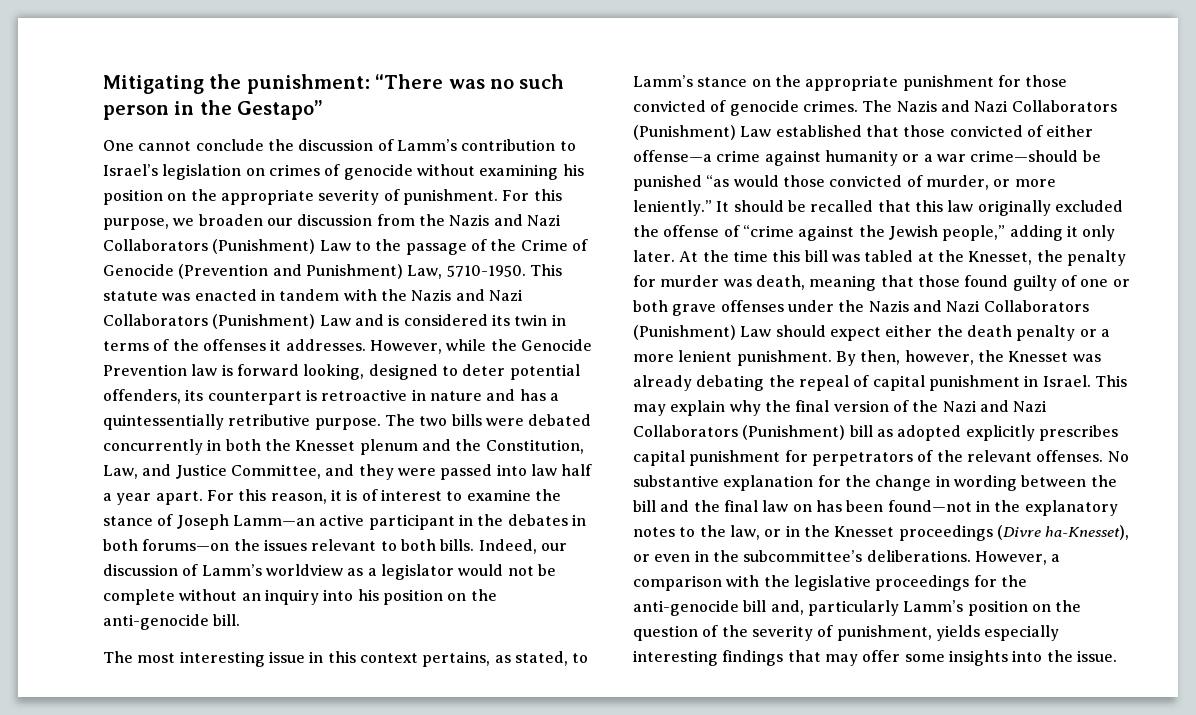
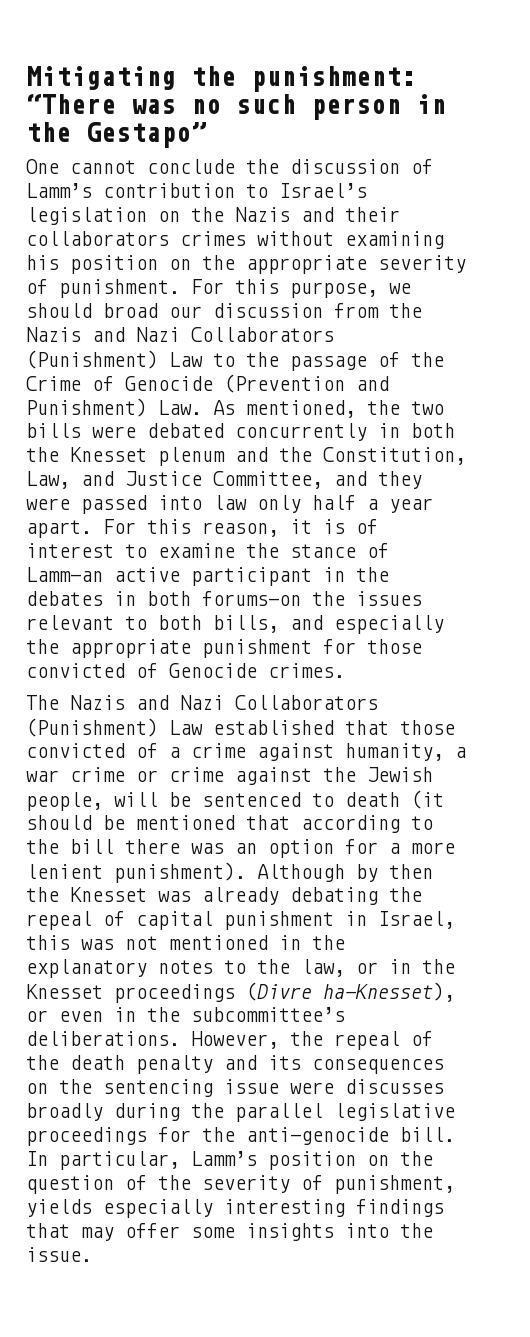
[268,164,413,180] crimes of genocide -> [191,207,400,222] [26,231,246,246] the Nazis and their collaborators crimes
[198,214,263,226] broaden -> [26,303,158,318] should broad
[407,264,562,279] [103,289,523,301] [103,314,566,329] [103,339,592,354] [103,364,580,380] [103,389,559,405] [103,414,415,430] Law, 5710-1950. This statute was enacted in tandem with the Nazis and Nazi Collaborators (Punishment) Law and is considered its twin in terms of the offenses it addresses. However, while the Genocide Prevention law is forward looking, designed to deter potential offenders, its counterpart is retroactive in nature and has a quintessentially retributive purpose. The -> [158,400,400,418] Law. As mentioned, the
(557, 470) none -> [257,495,301,513] only
[176,514,229,530] Joseph -> (389, 550) none
[440,539,567,554] [103,564,556,580] [103,589,497,605] [103,614,241,630] [103,651,589,667] [633,75,771,87] bills. Indeed, our discussion of Lamm’s worldview as a legislator would not be complete without an inquiry into his position on the anti-genocide bill. // The most interesting issue in this context pertains, as stated, to Lamm’s stance on -> [213,615,444,634] bills, and especially
[729,100,799,116] genocide -> [169,663,257,678] Genocide
(858, 106) none -> (345, 670) //
[1046,125,1094,137] [633,150,1101,166] [633,175,1056,191] [633,200,1123,216] [633,225,1116,241] [633,250,1126,266] [633,275,1130,291] [633,300,1089,316] [633,325,1110,341] [633,350,974,366] either offense—a crime against humanity or a war crime—should be punished “as would those convicted of murder, or more leniently.” It should be recalled that this law originally excluded the offense of “crime against the Jewish people,” adding it only later. At the time this bill was tabled at the Knesset, the penalty for murder was death, meaning that those found guilty of one or both grave offenses under the Nazis and Nazi Collaborators (Punishment) Law should expect either the death penalty or a more lenient punishment. By then, however, -> [169,743,466,761] [26,767,433,785] [26,790,444,811] [26,815,433,833] [26,839,455,858] [26,862,433,883] a crime against humanity, a war crime or crime against the Jewish people, will be sentenced to death (it should be mentioned that according to the bill there was an option for a more lenient punishment). Although by then
[1042,375,1127,387] [633,400,1048,416] [633,425,1118,441] [633,450,1129,466] [633,475,1117,491] [633,500,972,512] Israel. This may explain why the final version of the Nazi and Nazi Collaborators (Punishment) bill as adopted explicitly prescribes capital punishment for perpetrators of the relevant offenses. No substantive explanation for the change in wording between the bill and the final law on has been found—not -> [378,911,455,929] [26,935,268,950] Israel, this was not mentioned
[1051,554,1061,562] [633,575,790,591] a comparison with the -> [290,1031,433,1050] [26,1055,444,1074] [26,1079,444,1097] [26,1103,323,1122] the repeal of the death penalty and its consequences on the sentencing issue were discusses broadly during the parallel
[743,600,899,616] bill and, particularly -> [400,1127,455,1142] [26,1151,180,1170] bill. In particular,

